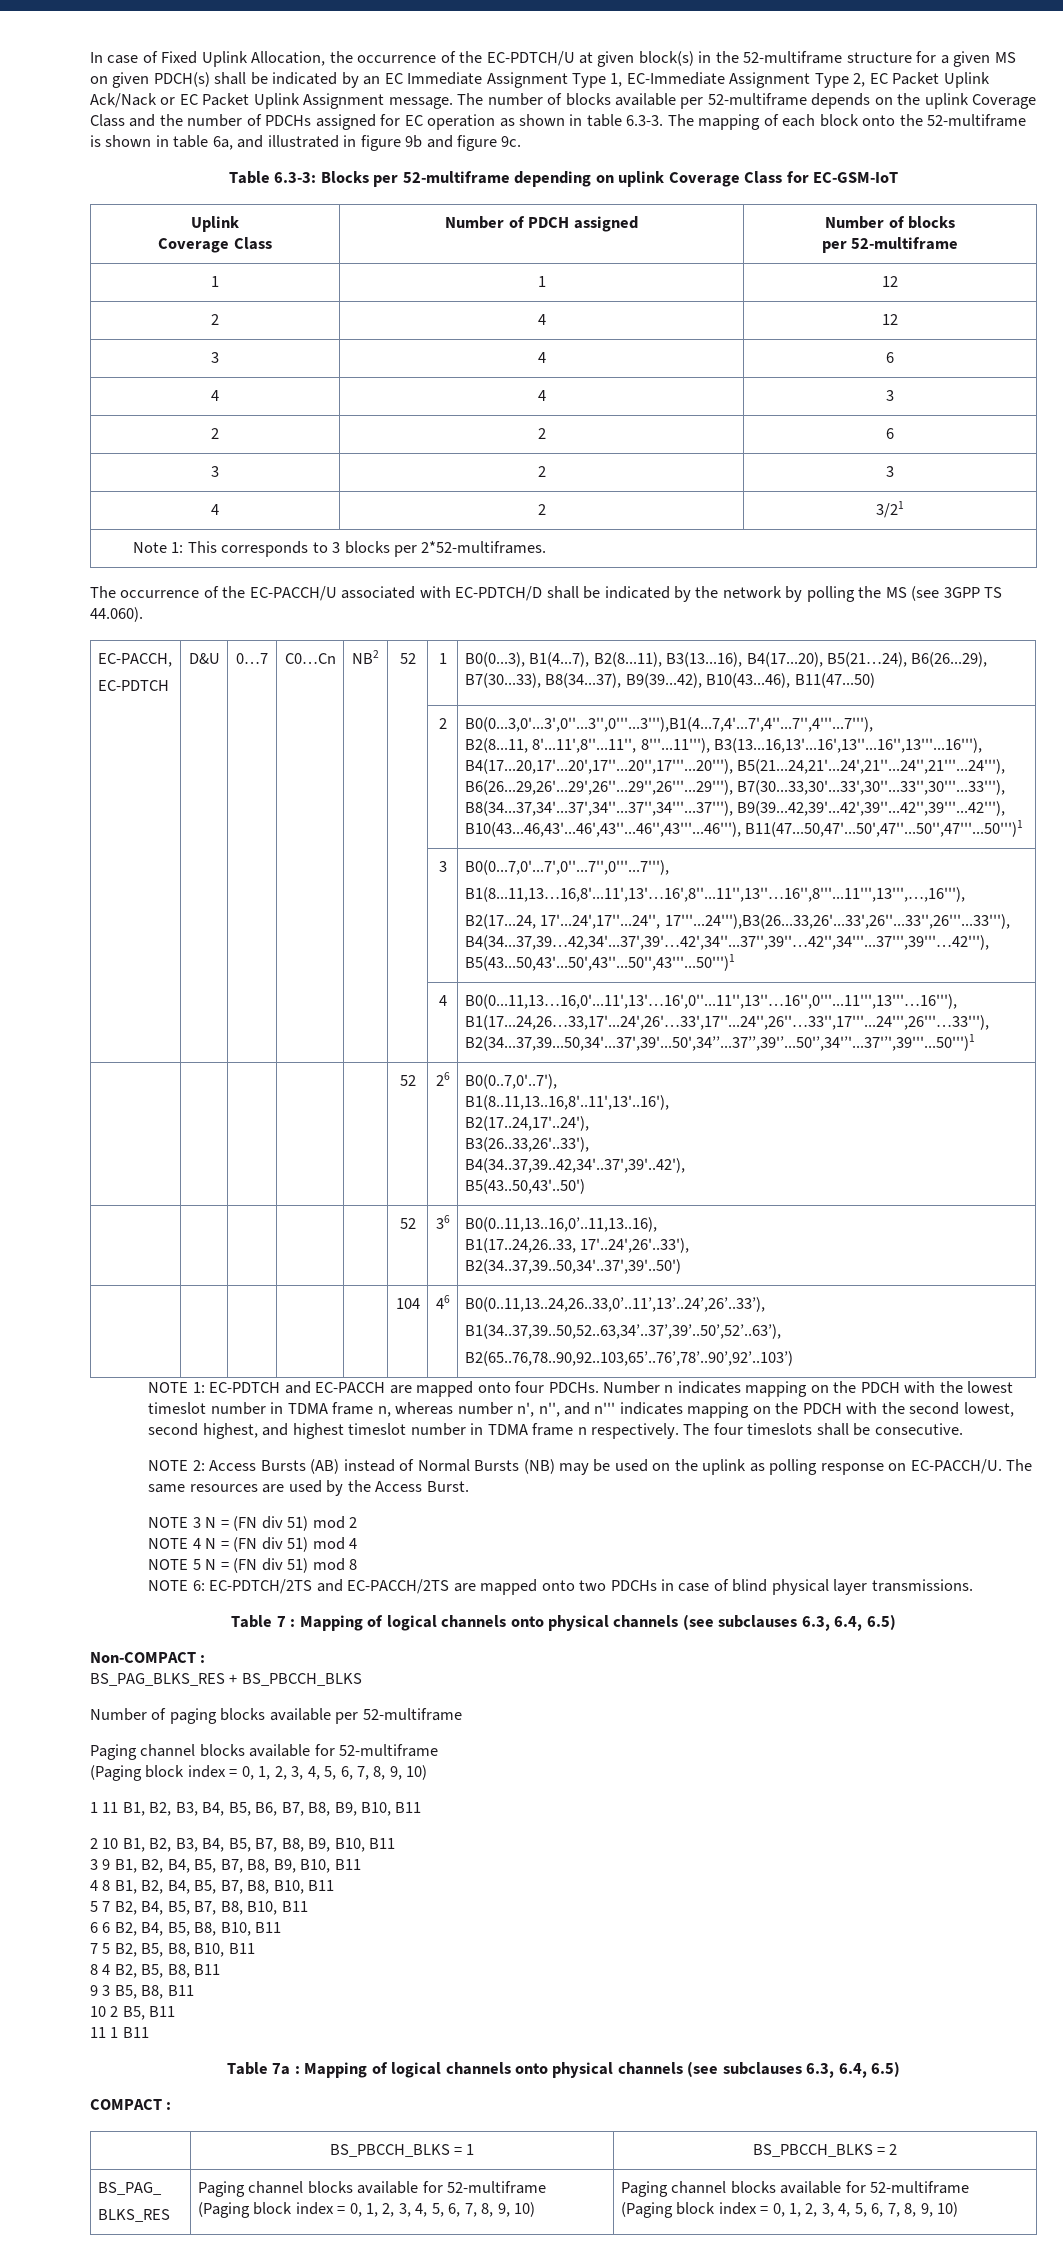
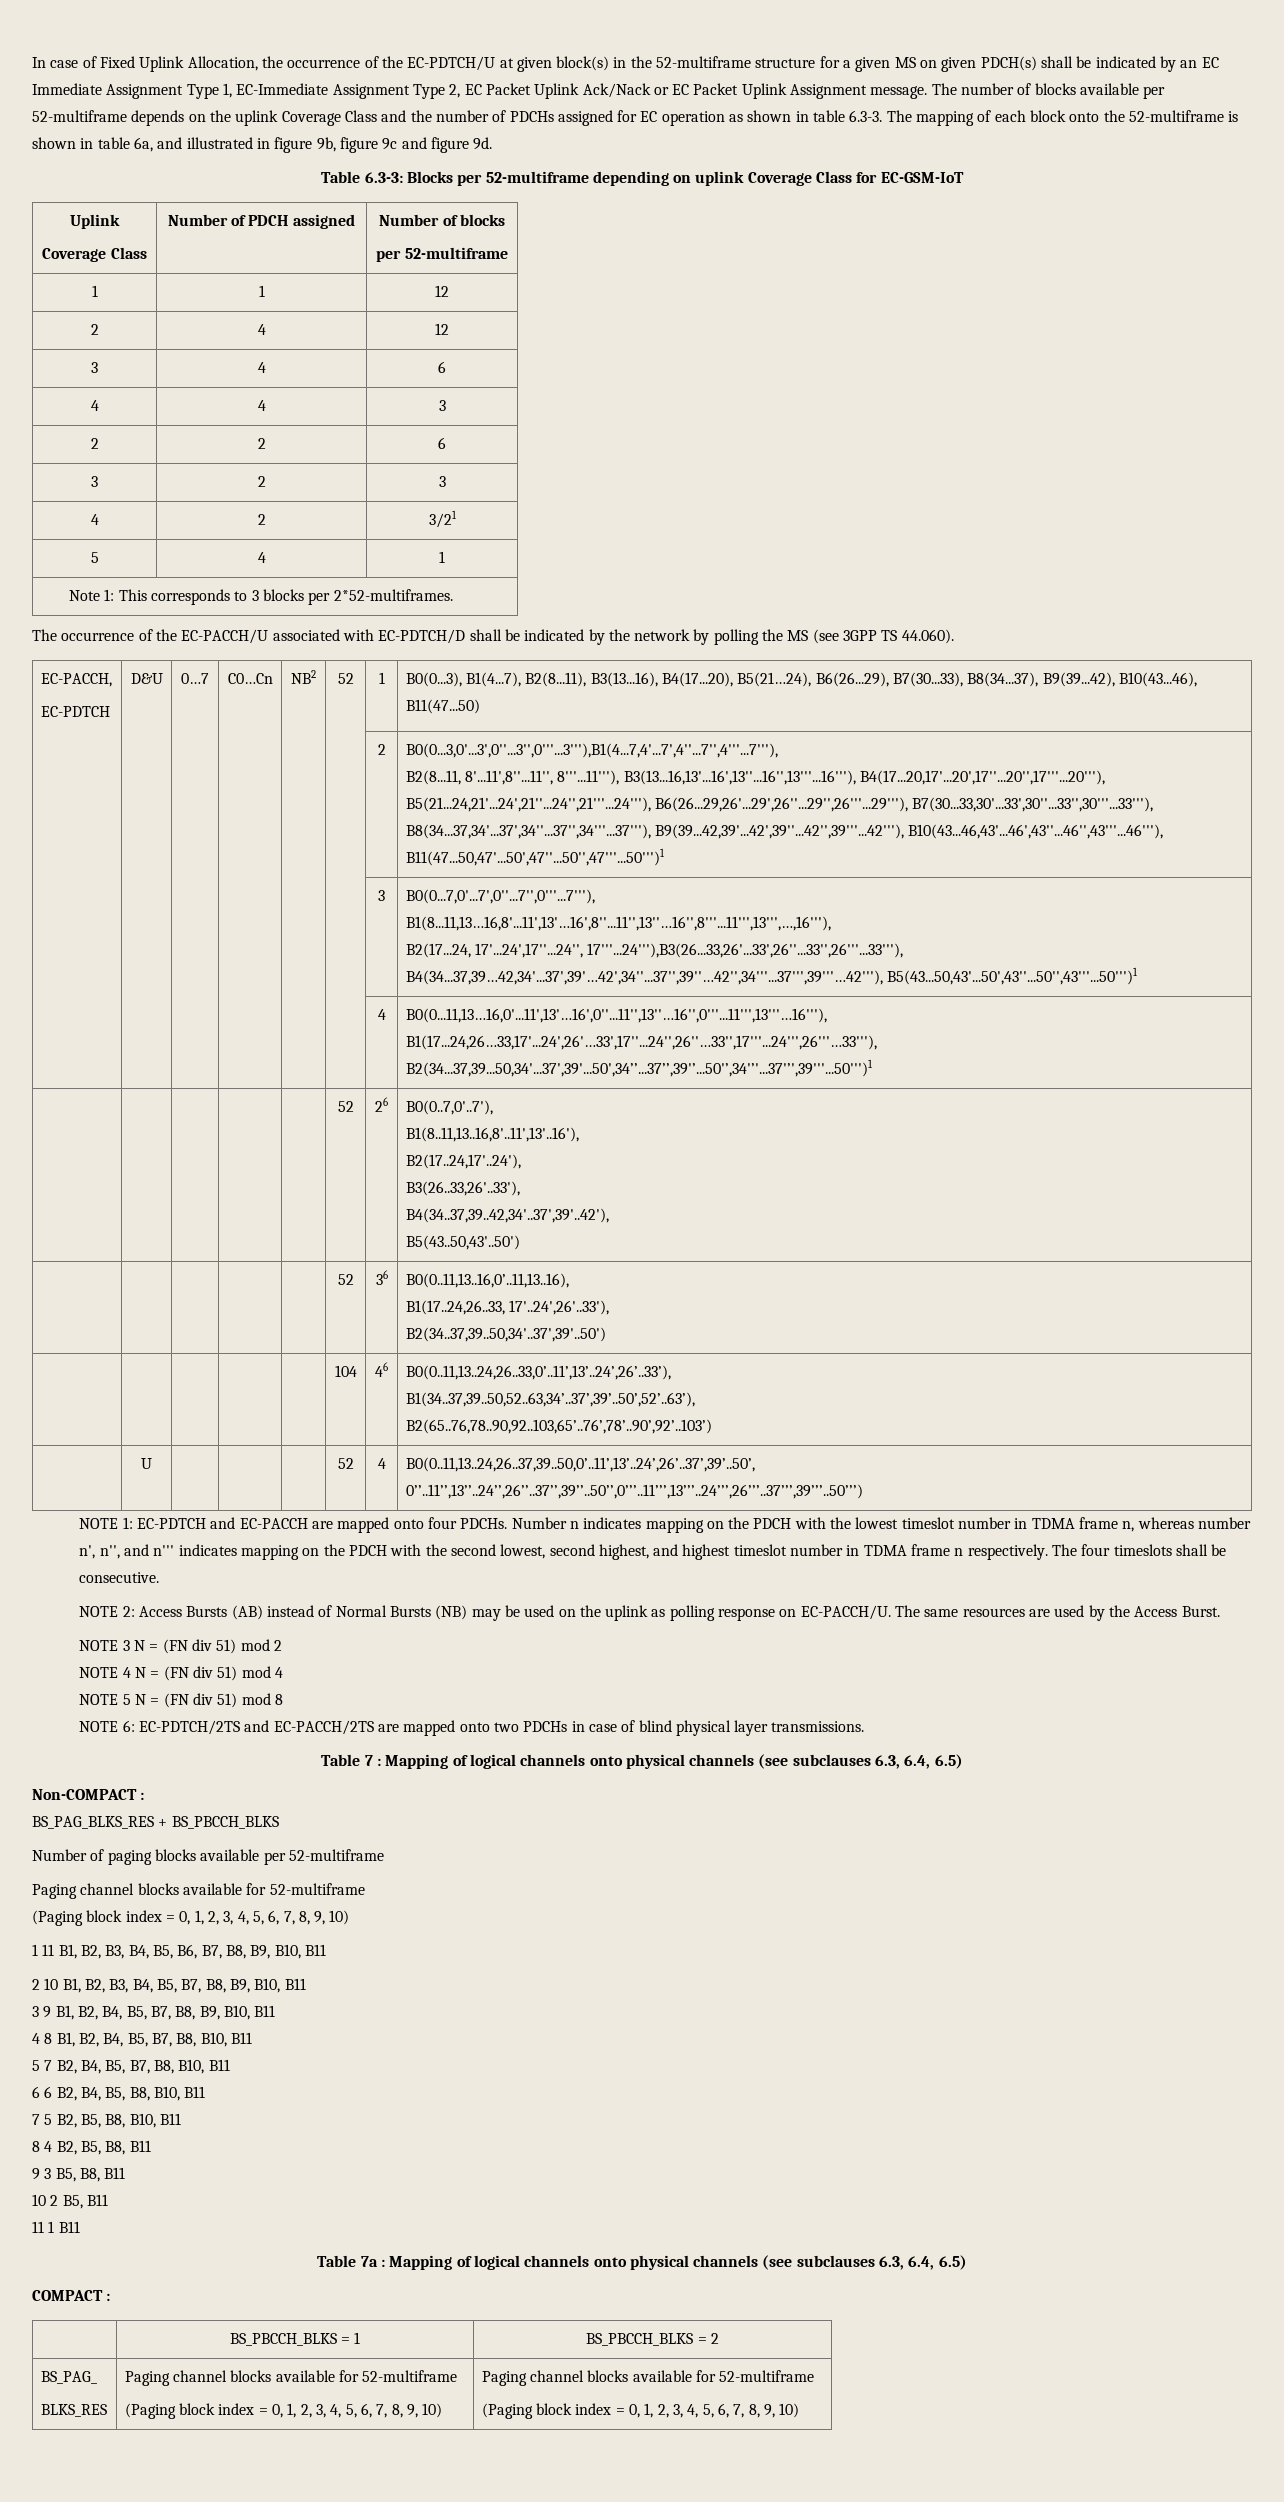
[405,135,423,148] 9b -> [316,137,398,153] 9b, figure 9c
[501,136,522,147] 9c. -> [473,137,493,150] 9d.
(904, 509) none -> [90,552,99,563] [257,552,266,563] [439,551,445,563] // 5 | 4 | 1
(793, 1358) none -> [141,1458,152,1469] [337,1458,354,1469] [377,1458,386,1469] [405,1457,755,1472] [405,1484,863,1499] // | U | | | | 52 | 4 | B0(0..11,13..24,26..37,39..50,0’..11’,13’..24’,26’..37’,39’..50’, // 0’’..11’’,13’’..24’’,26’’..37’’,39’’..50’’,0’’’..11’’’,13’’’..24’’’,26’’’..37’’’,39’’’..50’’’)

